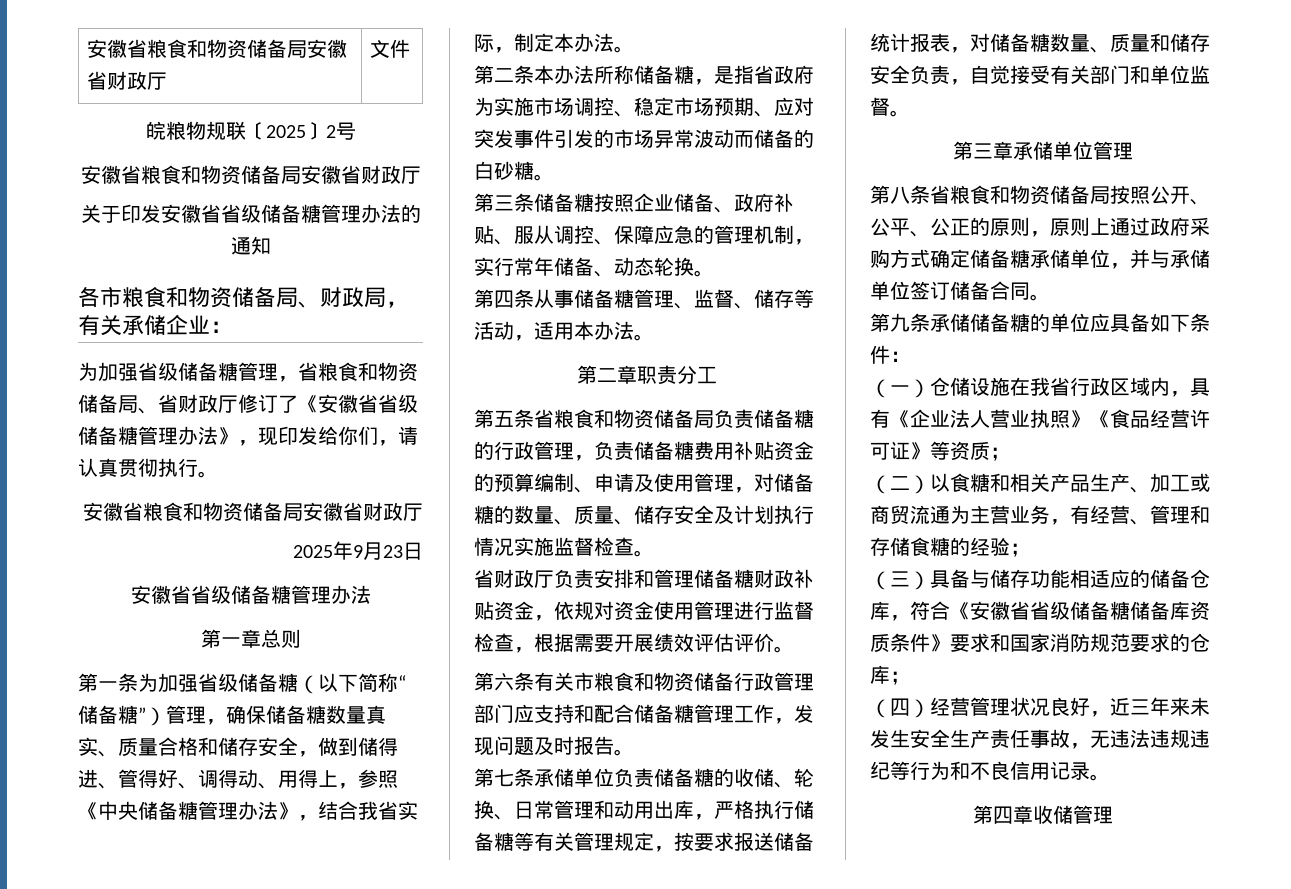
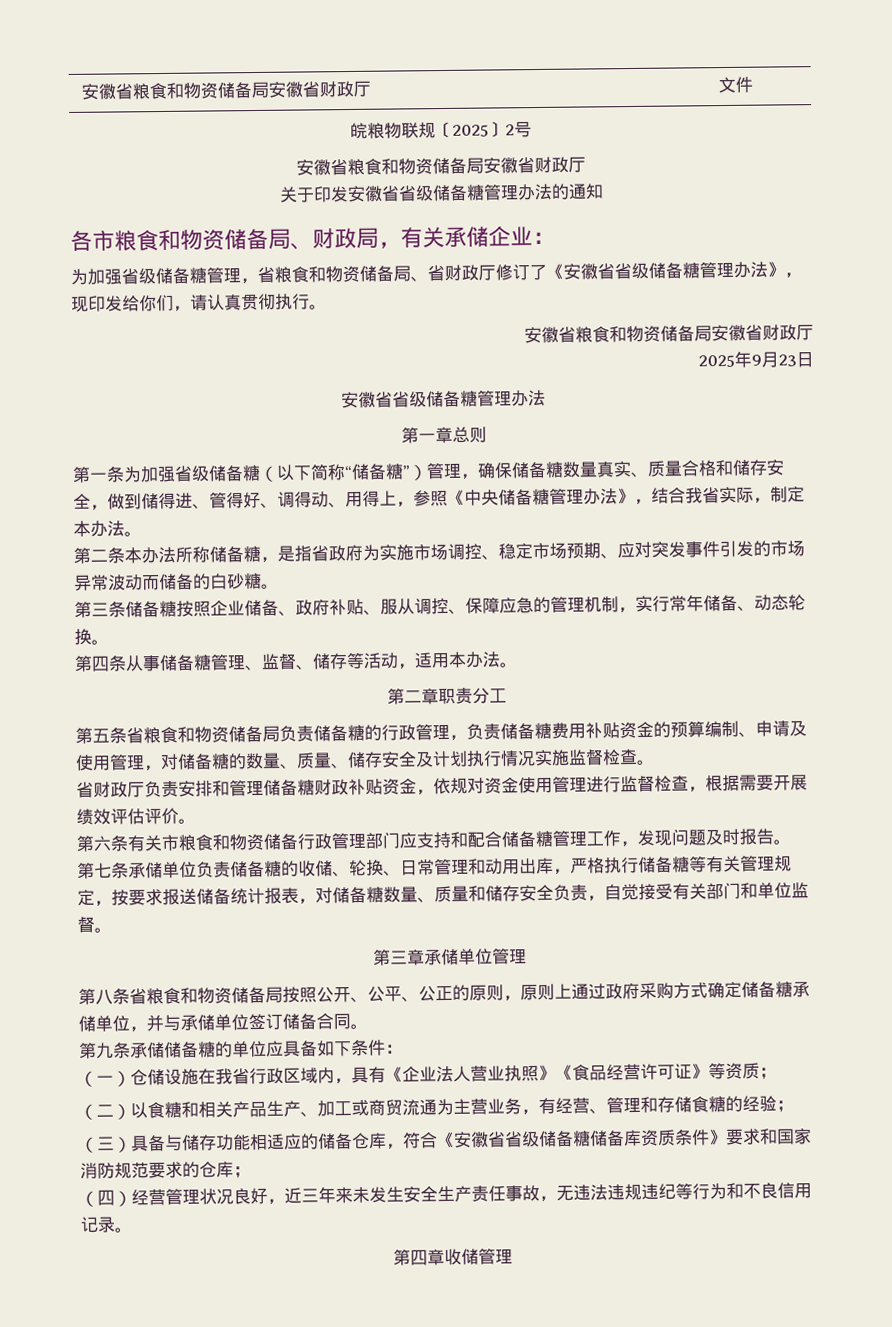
[205,121,246,140] 规联 -> [400,122,436,139] 联规

